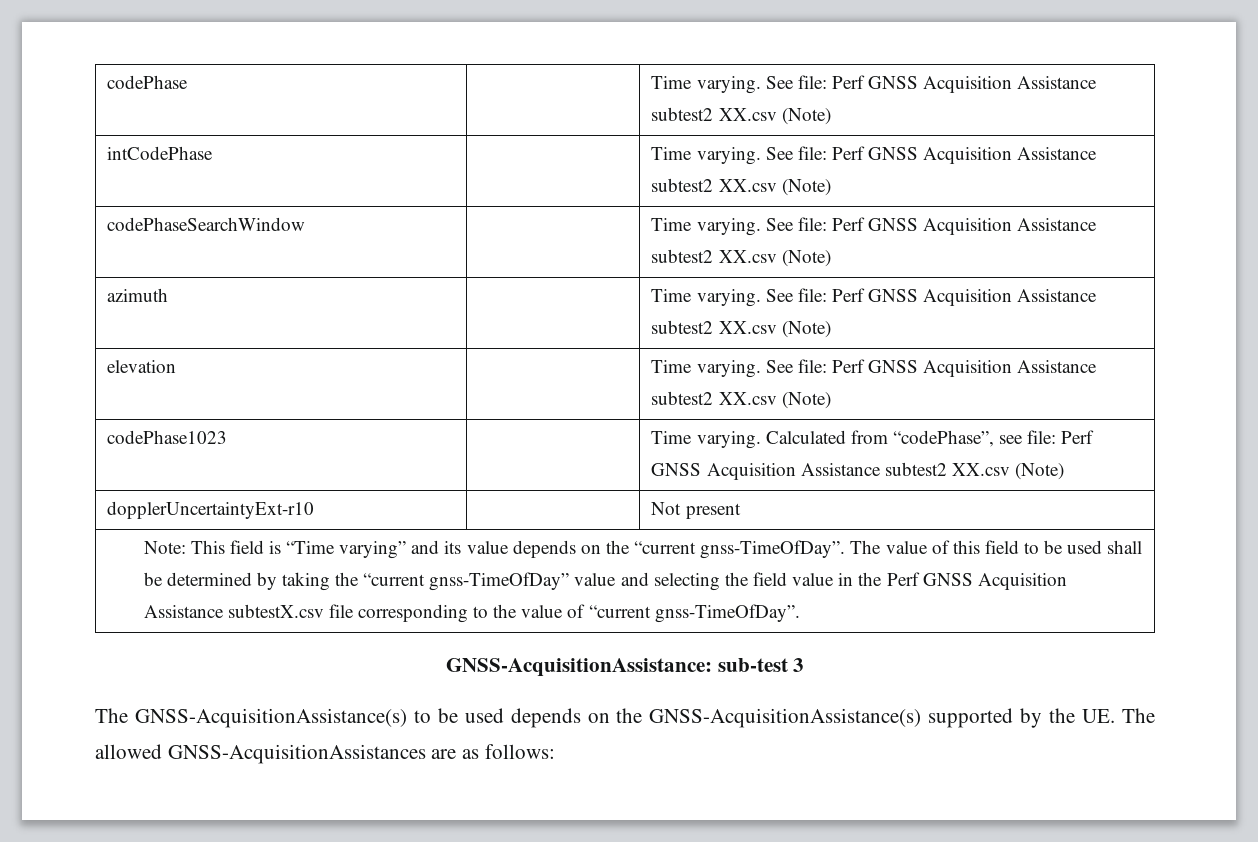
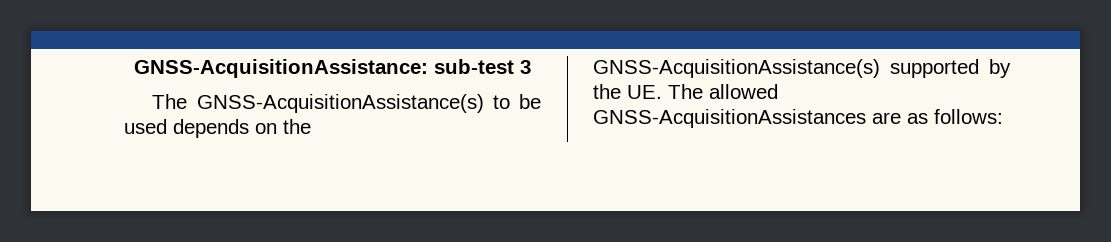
[107,75,189,89] [651,75,1098,94] [651,107,831,125] [107,146,214,160] [651,146,1098,165] [651,178,831,196] [107,217,306,231] [651,217,1098,236] [651,249,831,267] [107,288,169,302] [651,288,1098,307] [651,320,831,338] [107,360,177,373] [651,359,1098,378] [651,391,831,409] [107,430,228,444] [651,430,1095,449] [651,462,1065,480] [107,501,315,519] [651,502,741,519] [143,540,1143,559] [143,572,1067,591] [143,604,800,623] codePhase | | Time varying. See file: Perf GNSS Acquisition Assistance subtest2 XX.csv (Note) // intCodePhase | | Time varying. See file: Perf GNSS Acquisition Assistance subtest2 XX.csv (Note) // codePhaseSearchWindow | | Time varying. See file: Perf GNSS Acquisition Assistance subtest2 XX.csv (Note) // azimuth | | Time varying. See file: Perf GNSS Acquisition Assistance subtest2 XX.csv (Note) // elevation | | Time varying. See file: Perf GNSS Acquisition Assistance subtest2 XX.csv (Note) // codePhase1023 | | Time varying. Calculated from “codePhase”, see file: Perf GNSS Acquisition Assistance subtest2 XX.csv (Note) // dopplerUncertaintyExt-r10 | | Not present // Note: This field is “Time varying” and its value depends on the “current gnss-TimeOfDay”. The value of this field to be used shall be determined by taking the “current gnss-TimeOfDay” value and selecting the field value in the Perf GNSS Acquisition Assistance subtestX.csv file corresponding to the value of “current gnss-TimeOfDay”. // -> (134, 68) none

